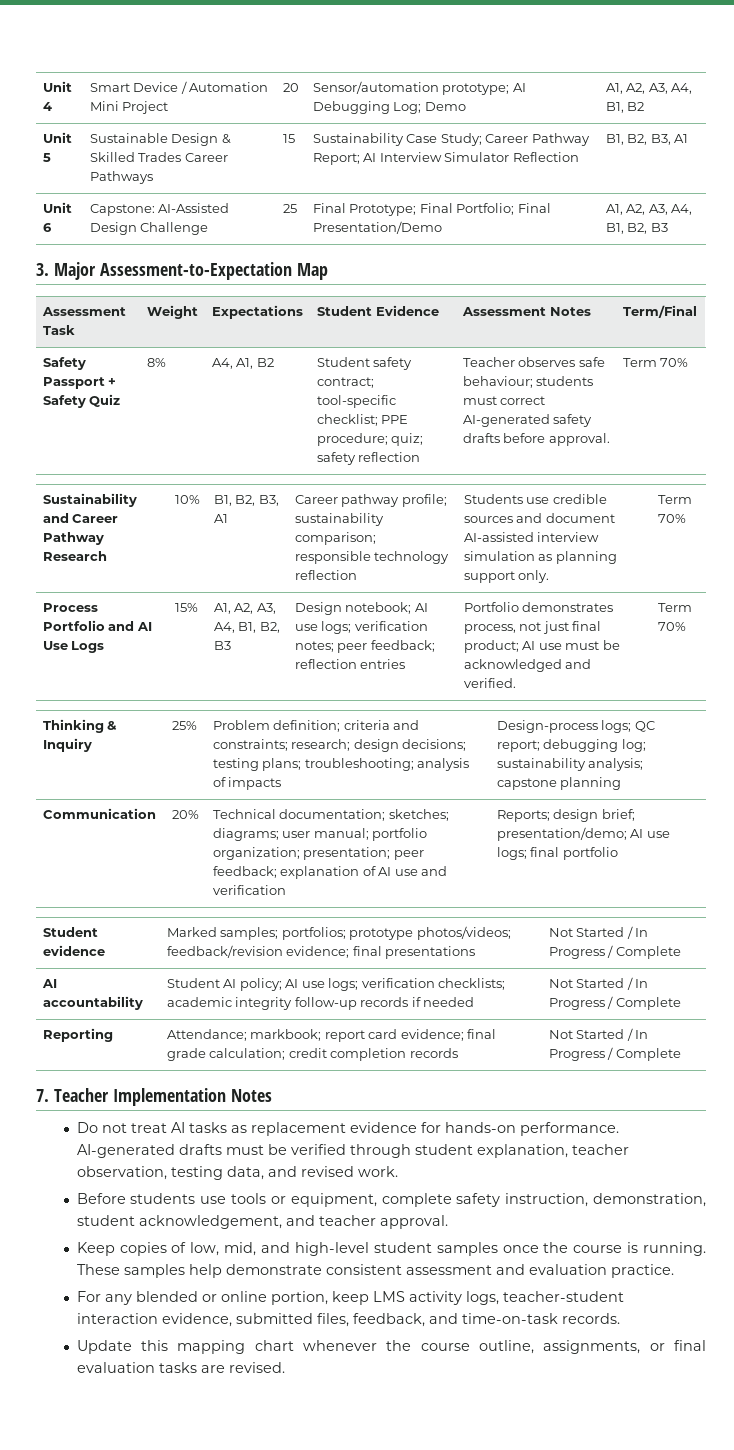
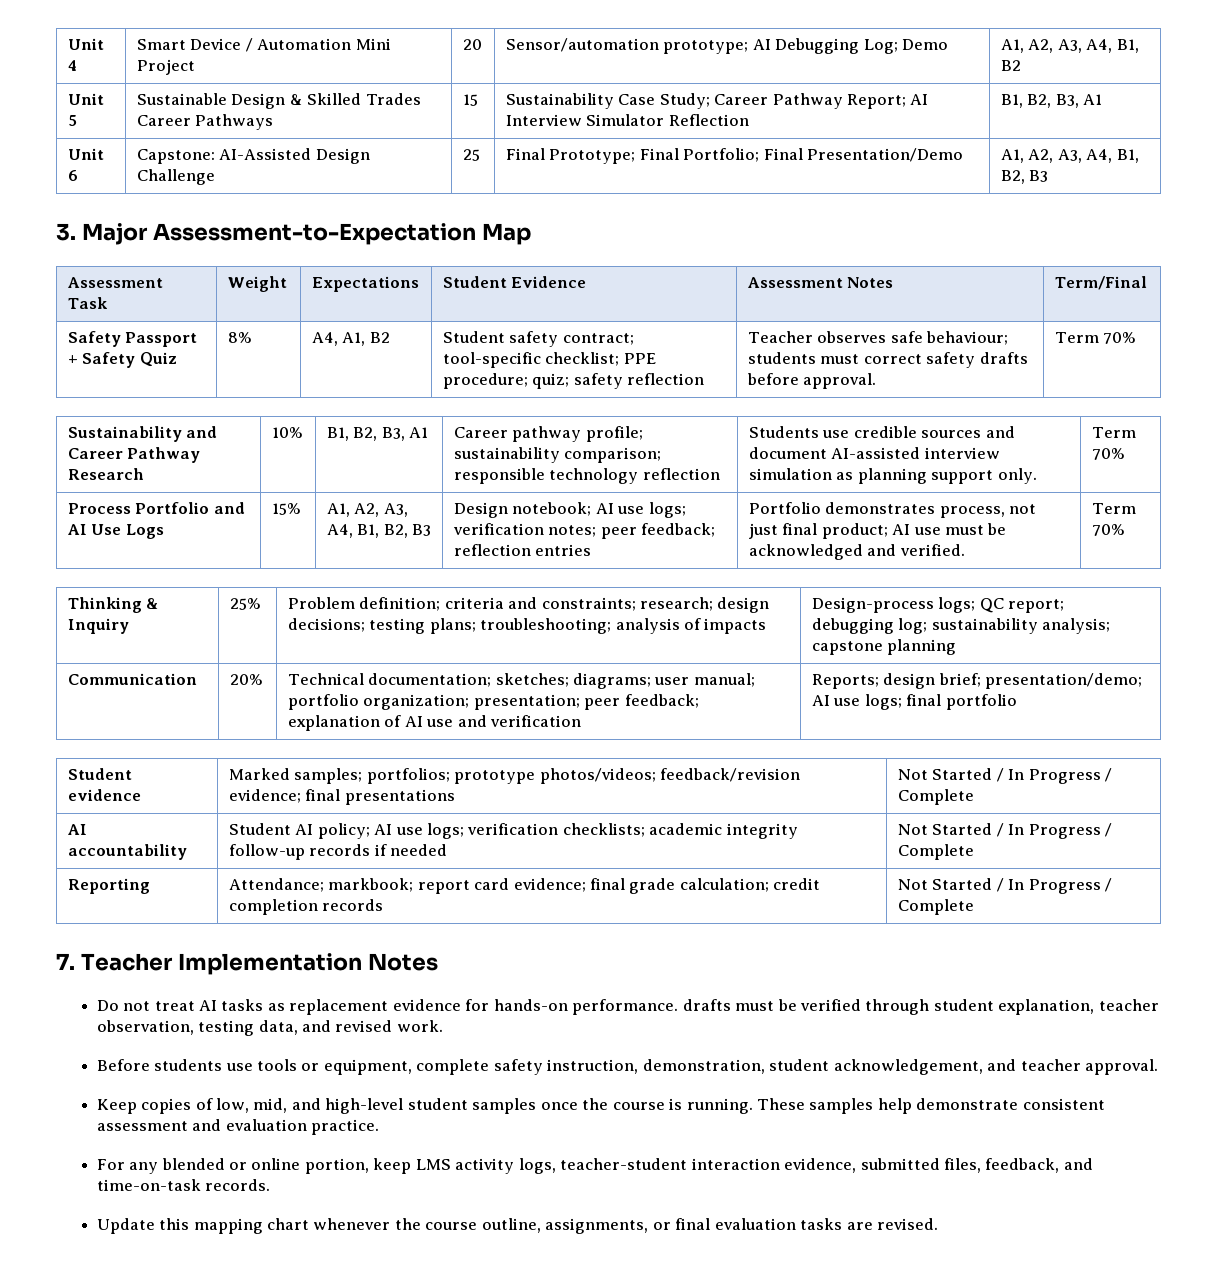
[462,414,550,427] AI-generated -> (922, 359) none
[76,1144,175,1158] AI-generated -> (679, 1007) none

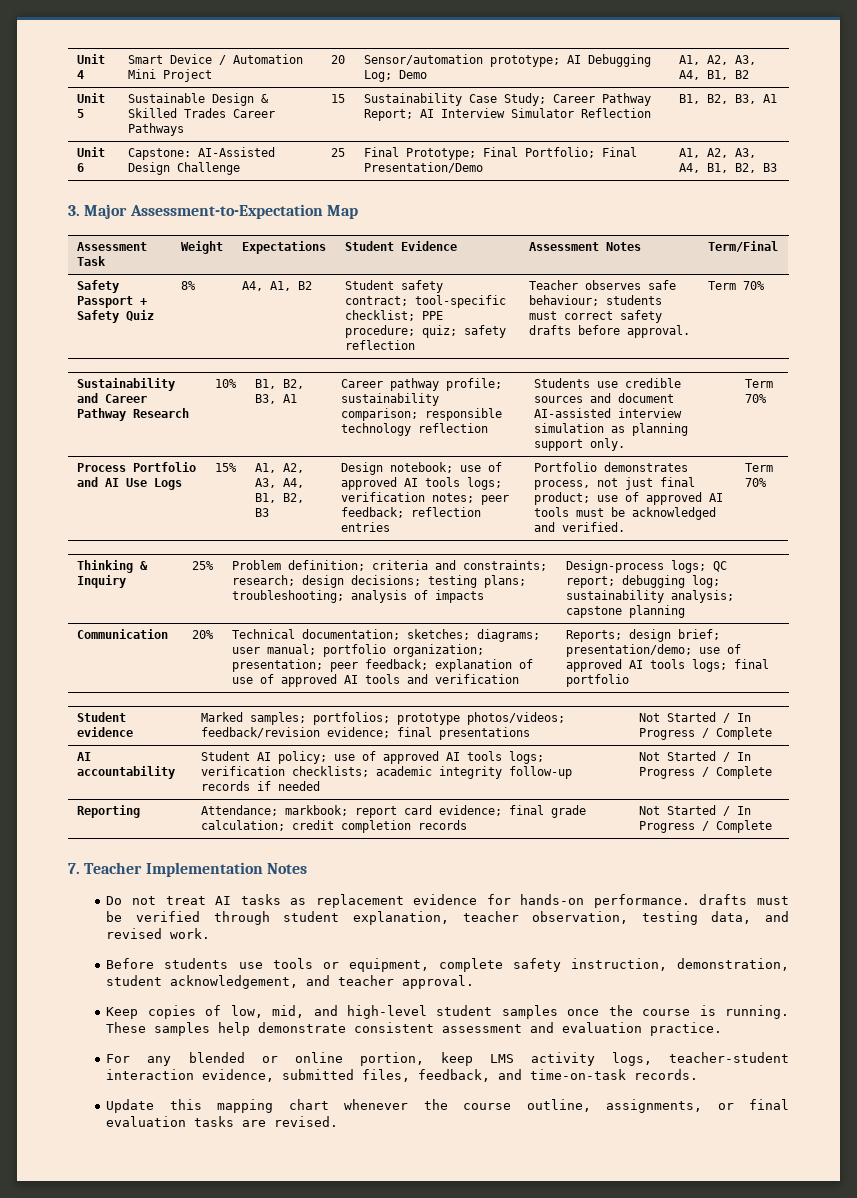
[595,503,645,514] AI use -> [459,462,502,472] [340,477,460,490] use of approved AI tools
[892,524,941,535] AI use -> [596,492,723,505] [533,507,569,517] use of approved AI tools
[404,716,454,727] AI use -> [231,674,400,687] use of approved AI tools
[811,695,861,706] AI use -> [698,644,741,654] [565,659,685,672] use of approved AI tools
[374,824,423,835] AI use -> [333,751,502,764] use of approved AI tools

